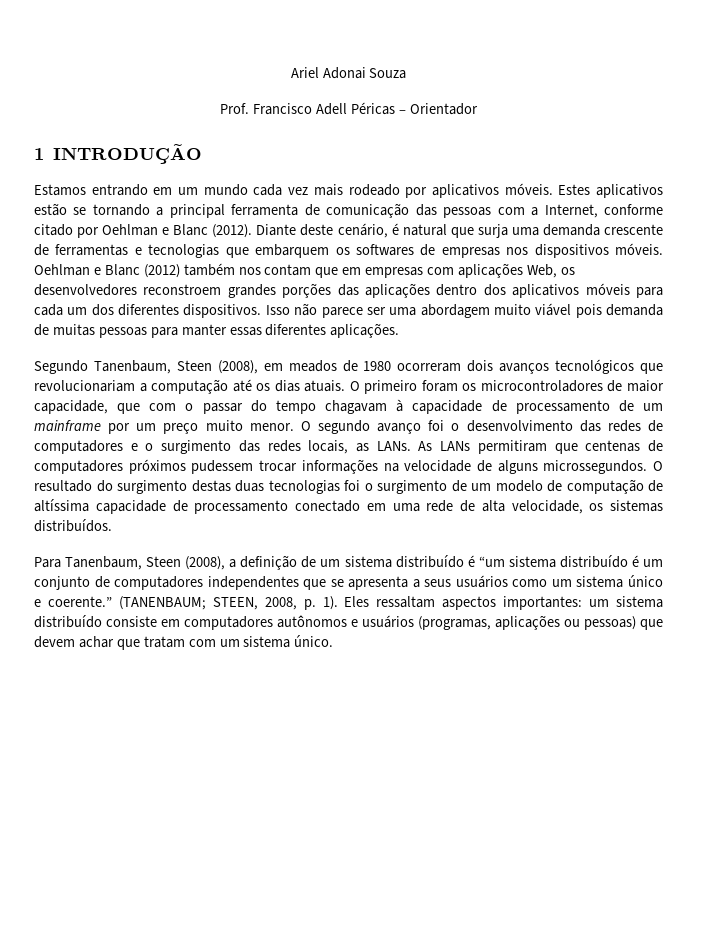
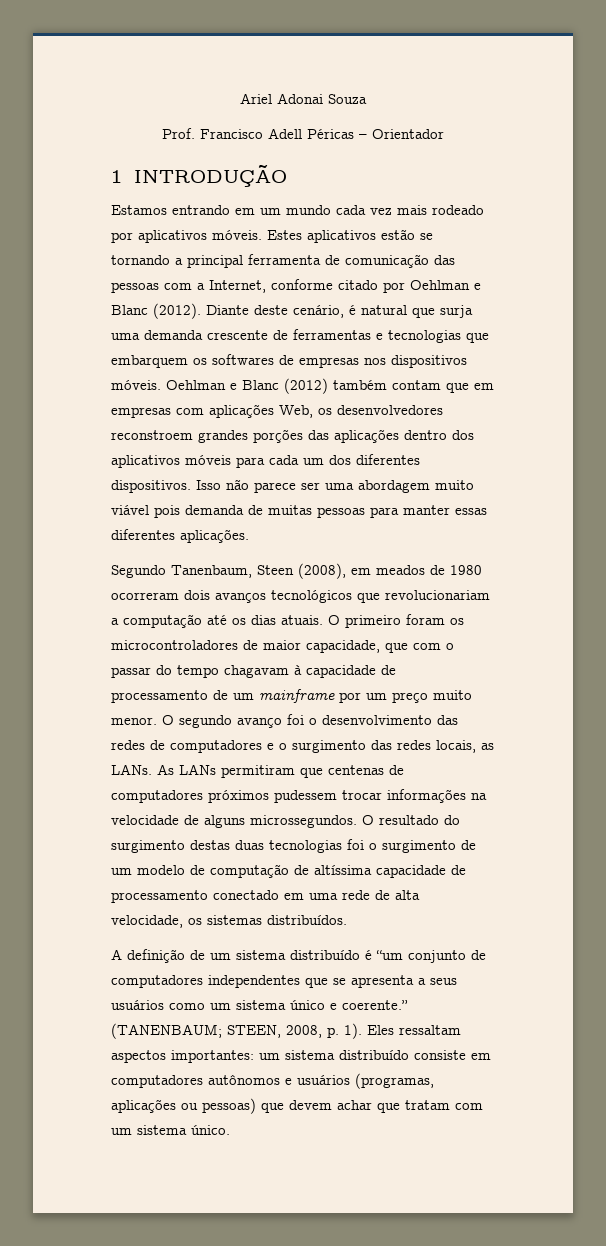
[238,267,261,275] nos -> (387, 385) none
[34,556,237,570] Para Tanenbaum, Steen (2008), a -> [111,949,122,960] A
[508,555,664,568] sistema distribuído é um -> (403, 955) none

